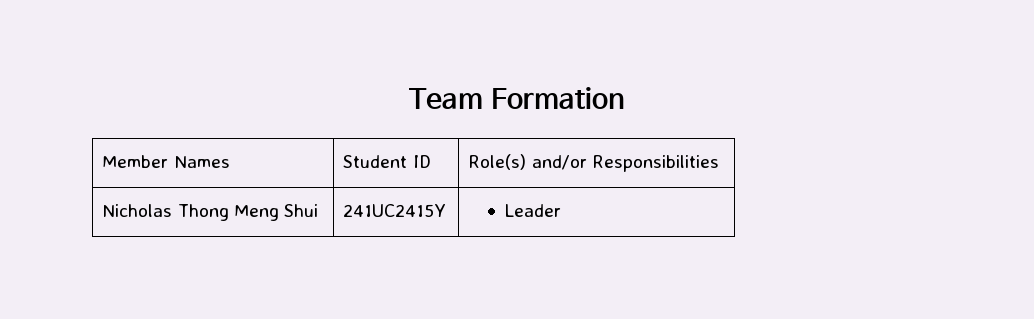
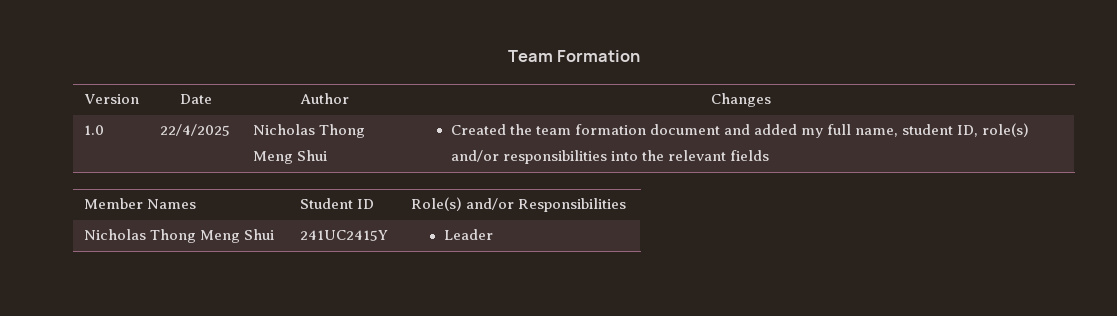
(625, 98) none -> [83,94,139,104] [180,94,212,104] [300,93,349,104] [711,93,772,107] [83,125,104,135] [159,124,230,136] [252,124,365,138] [252,150,327,164] [450,123,1030,138] [450,150,770,164] // Version | Date | Author | Changes // 1.0 | 22/4/2025 | Nicholas Thong Meng Shui | Created the team formation document and added my full name, student ID, role(s) and/or responsibilities into the relevant fields

